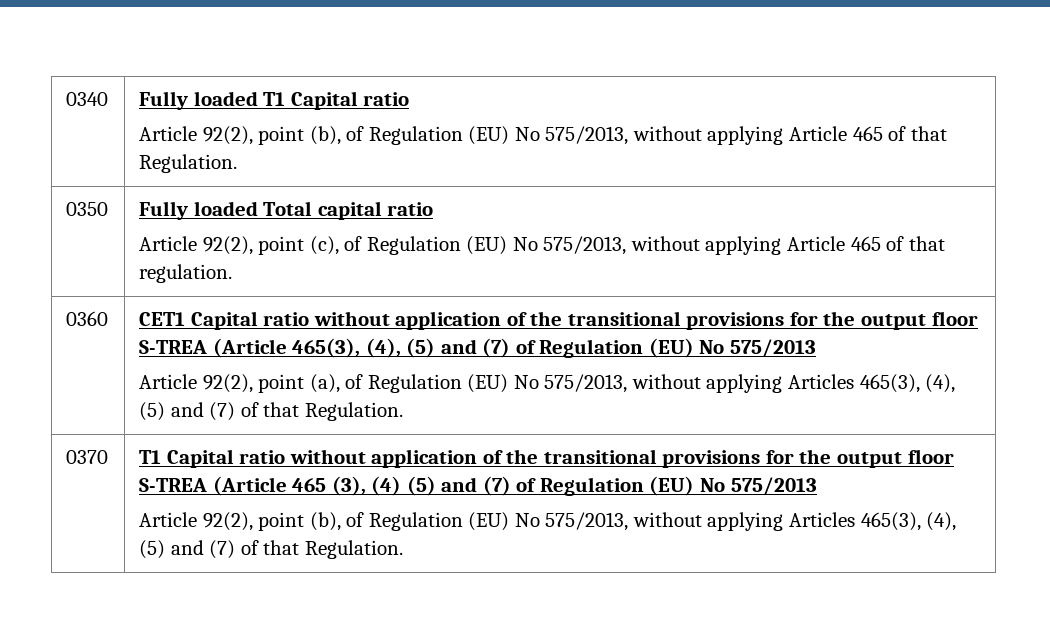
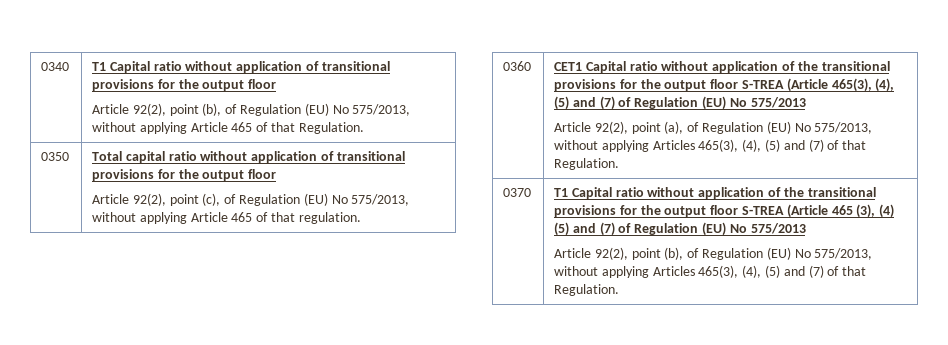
[139,91,410,110] Fully loaded T1 Capital ratio -> [92,61,390,73] [92,79,277,91] T1 Capital ratio without application of transitional provisions for the output floor
[139,201,258,220] Fully loaded -> (70, 156) none
(434, 209) none -> [200,151,405,163] [92,169,277,181] without application of transitional provisions for the output floor

